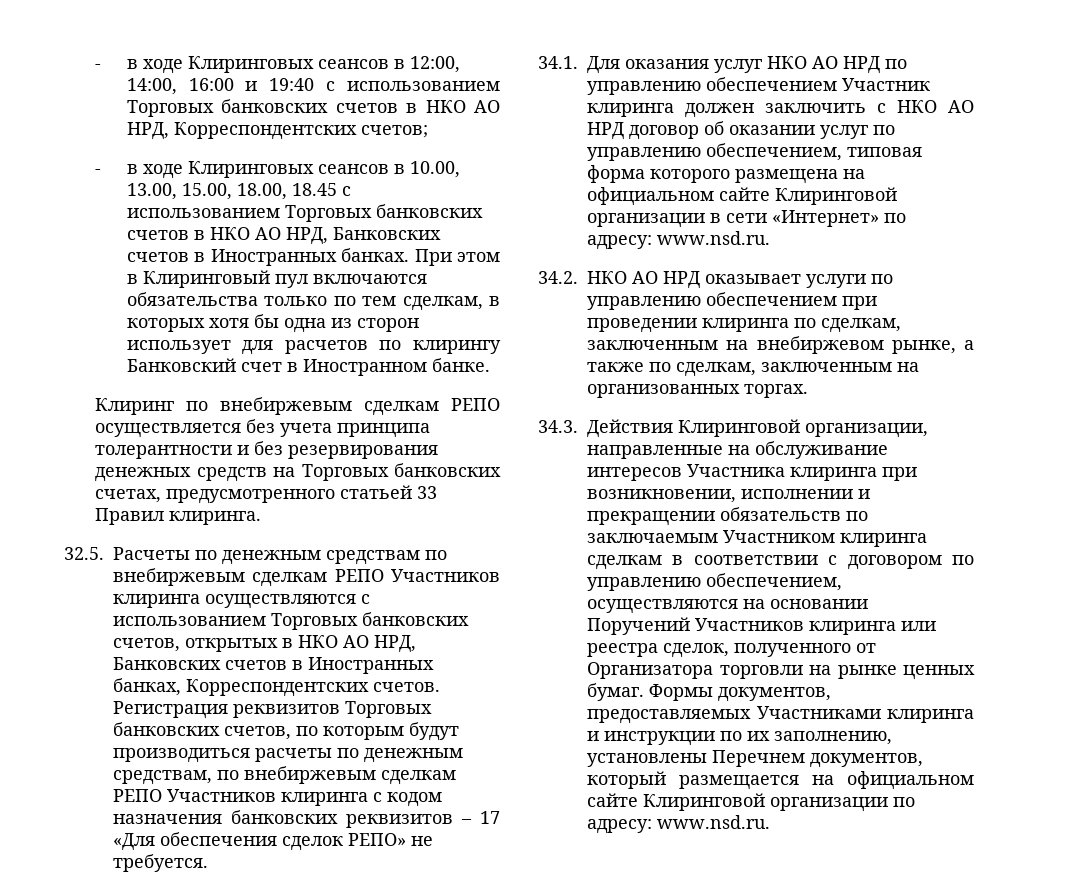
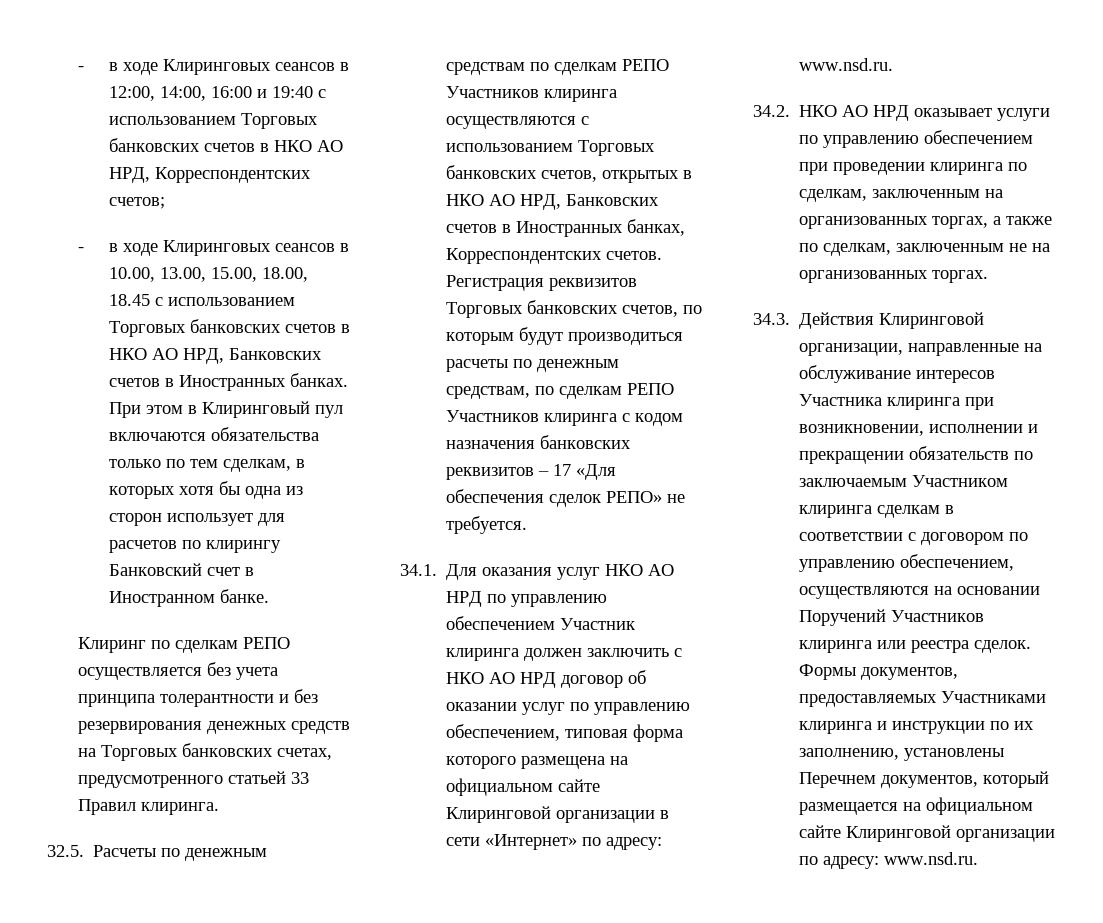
[220,397,353,415] внебиржевым -> (170, 644) none
[113,568,245,586] внебиржевым -> (550, 66) none
[244,766,376,784] внебиржевым -> (555, 390) none
[756,336,956,354] внебиржевом рынке, -> [799,216,989,229] организованных торгах,
(892, 367) none -> [1009,243,1028,252] не
[663,643,876,658] [587,662,975,680] [587,683,644,701] сделок, полученного от Организатора торговли на рынке ценных бумаг. -> [974,640,1032,653] сделок.

